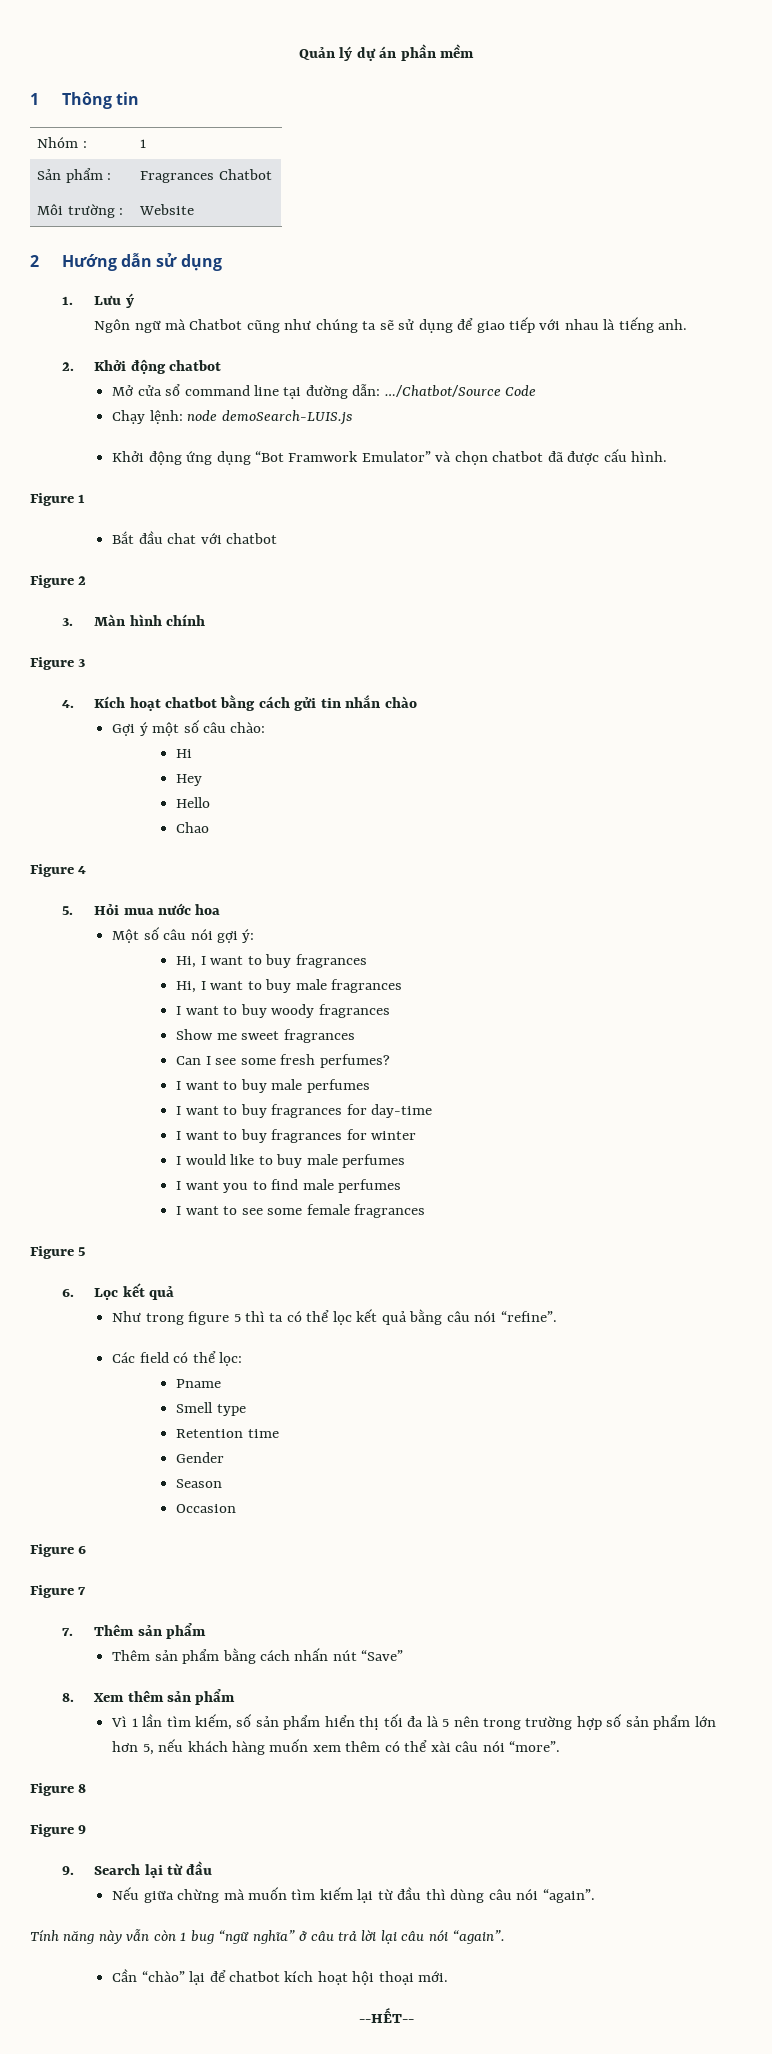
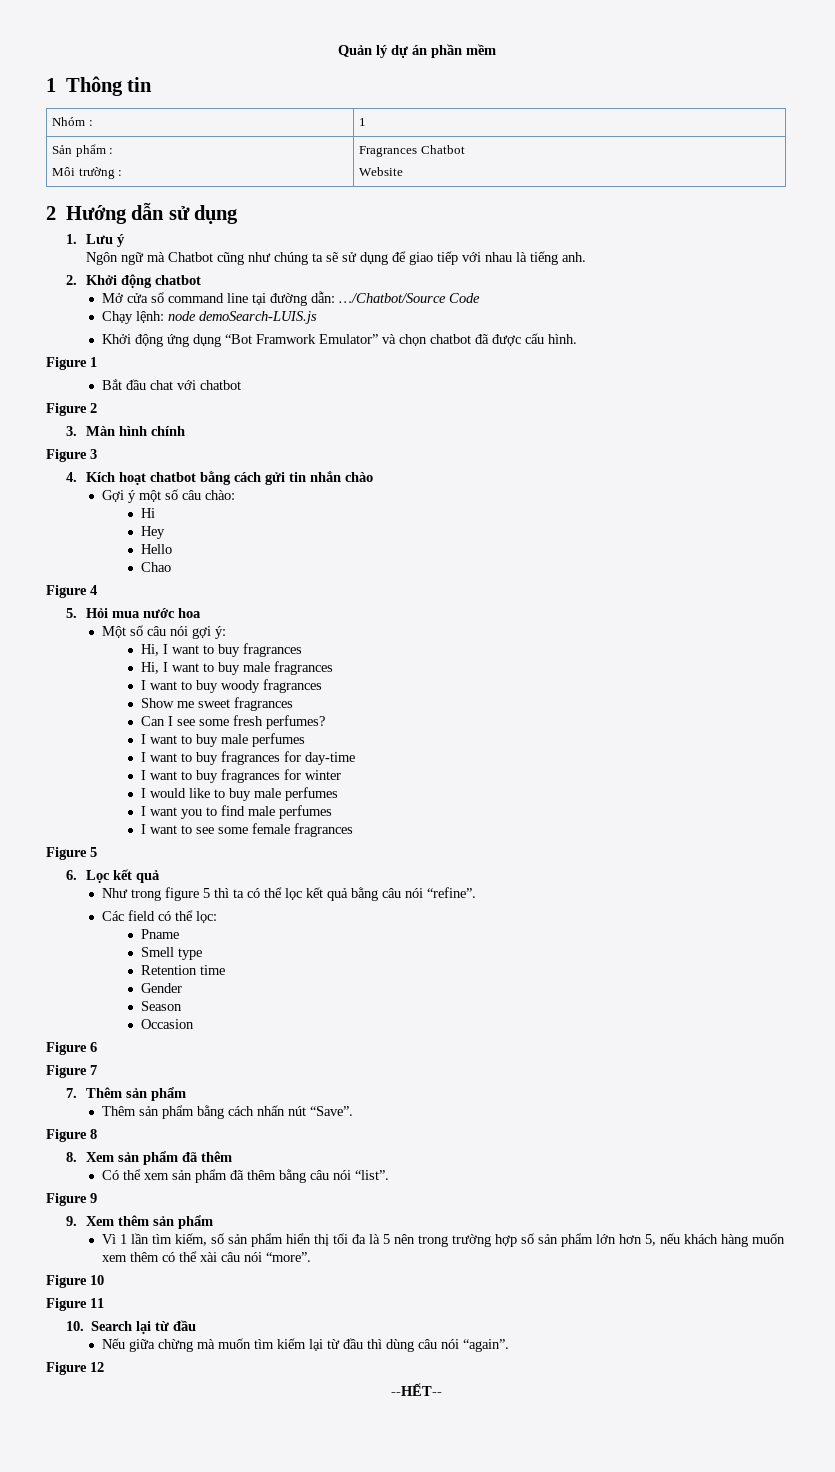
[361,1650,404,1661] [62,1693,75,1702] “Save” // 8. -> [309,1106,353,1116] [46,1129,97,1142] [65,1151,232,1165] [101,1169,389,1183] [46,1193,97,1206] [65,1216,77,1226] “Save”. // Figure 8 // 8. Xem sản phẩm đã thêm // Có thể xem sản phẩm đã thêm bằng câu nói “list”. // Figure 9 // 9.
[78,1784,87,1793] [30,1824,87,1837] [62,1866,75,1875] 8 // Figure 9 // 9. -> [90,1275,104,1285] [46,1298,104,1311] [65,1321,84,1331] 10 // Figure 11 // 10.
[30,1929,506,1944] [112,1969,449,1985] Tính năng này vẫn còn 1 bug “ngữ nghĩa” ở câu trả lời lại câu nói “again”. // Cần “chào” lại để chatbot kích hoạt hội thoại mới. -> [46,1362,104,1375] Figure 12

